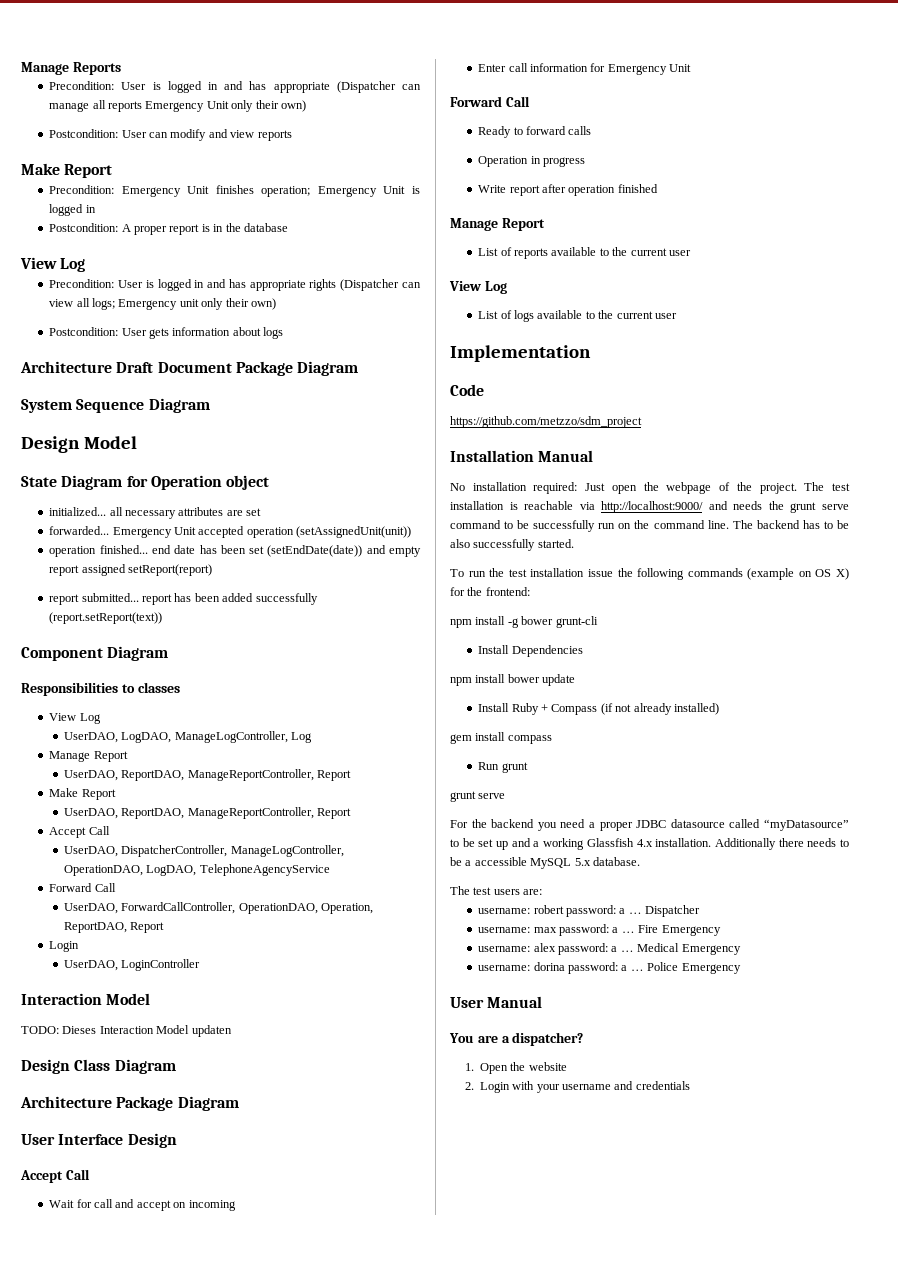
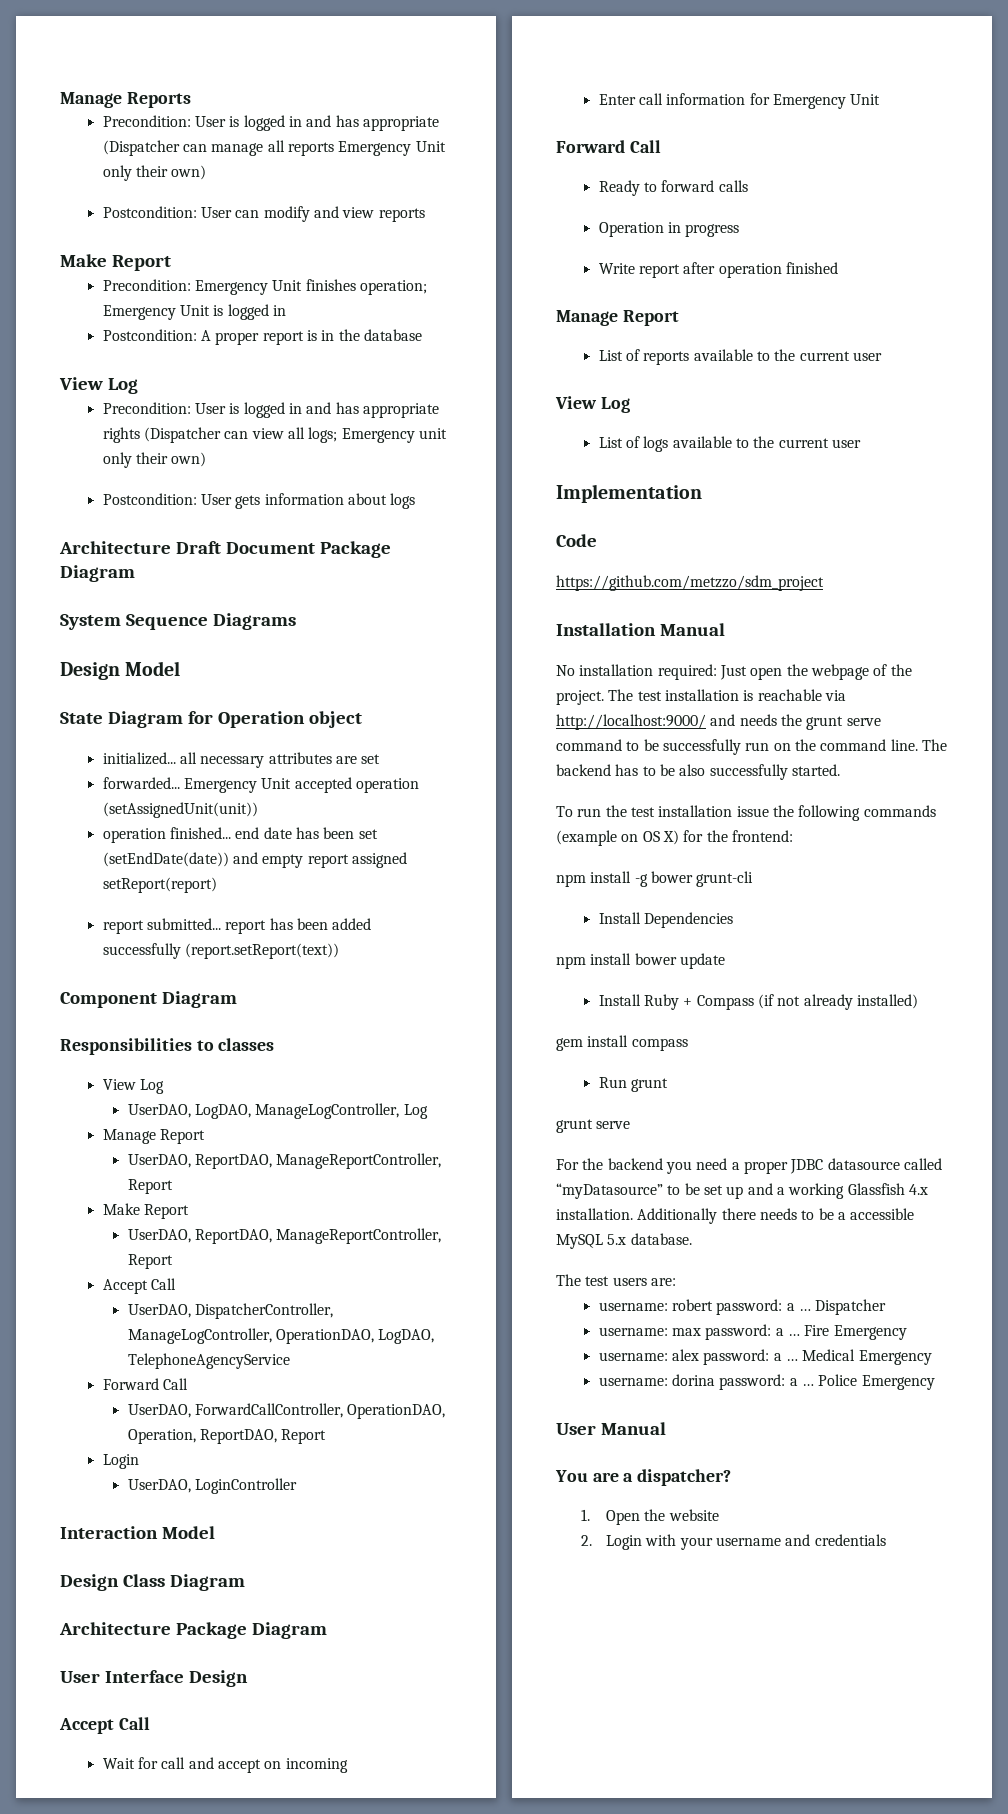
[148,398,210,413] Diagram -> [212,613,296,630] Diagrams
[21,1025,232,1037] // TODO: Dieses Interaction Model updaten -> (215, 1532) none

